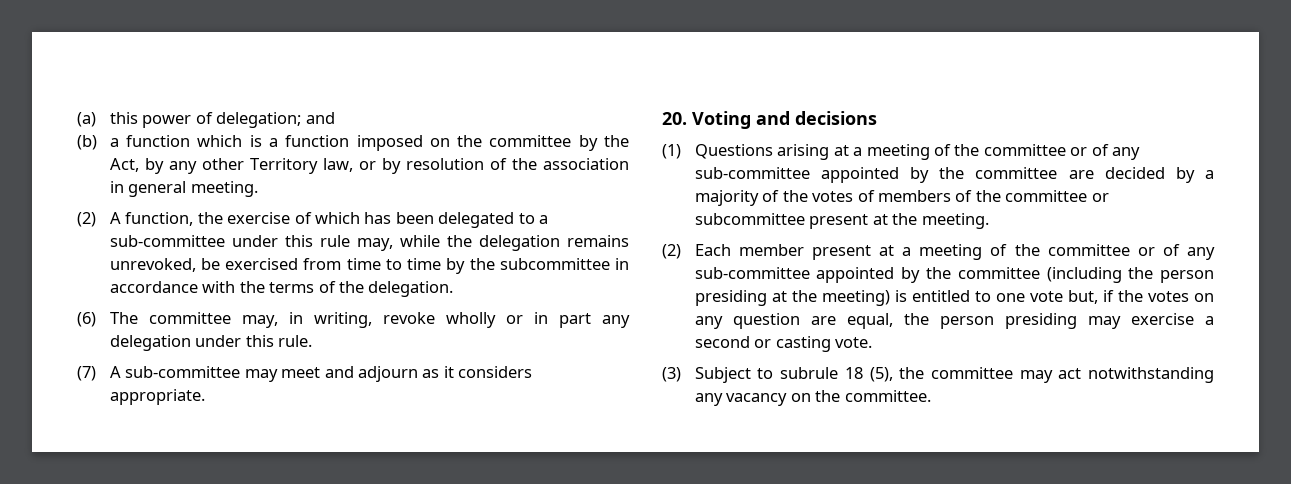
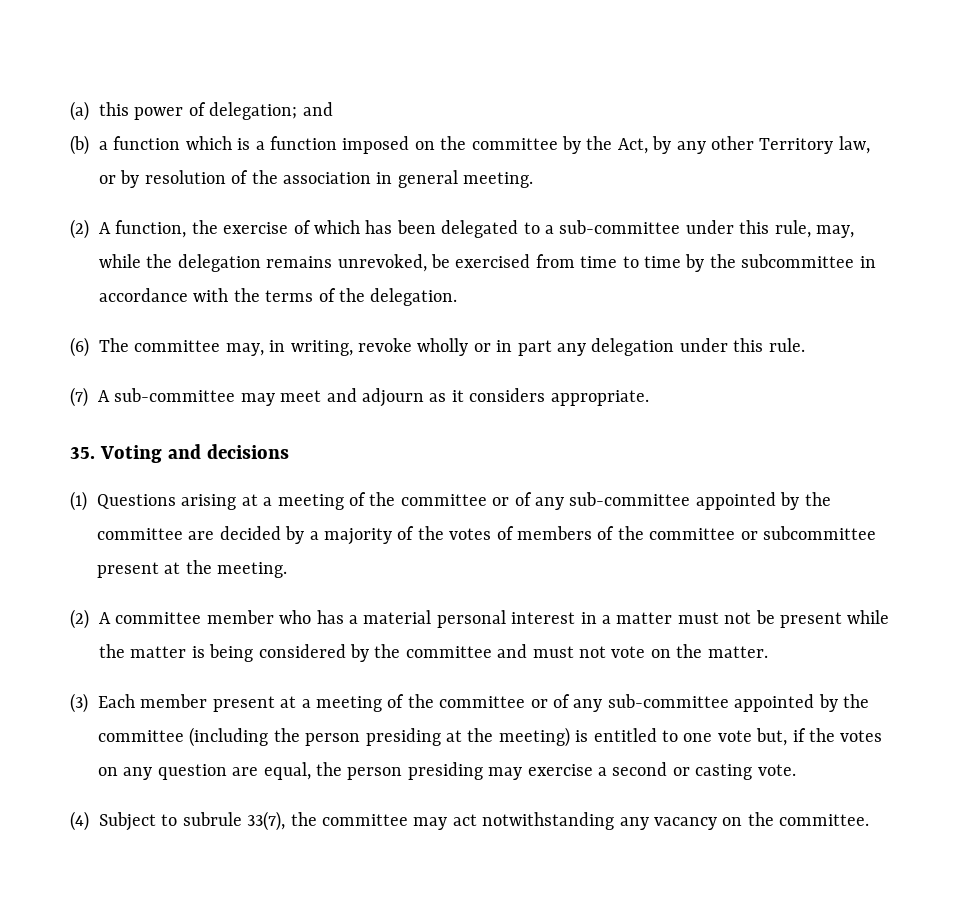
[319,235,350,247] rule -> [774,220,811,238] rule,
[662,112,687,125] 20. -> [70,447,95,459] 35.
(681, 251) none -> [99,610,890,628] [99,644,768,662] [70,693,88,713] A committee member who has a material personal interest in a matter must not be present while the matter is being considered by the committee and must not vote on the matter. // (3)
[662,367,681,382] (3) -> [70,811,89,831] (4)
[844,367,893,382] 18 (5), -> [247,811,286,831] 33(7),

